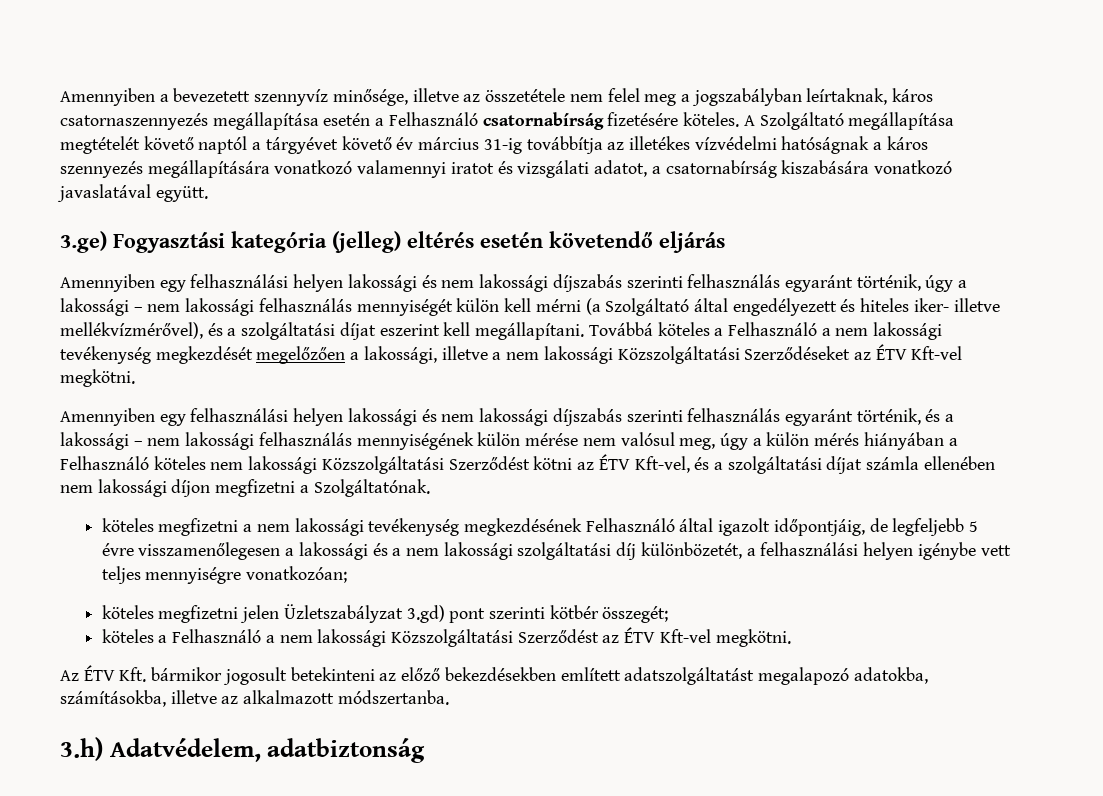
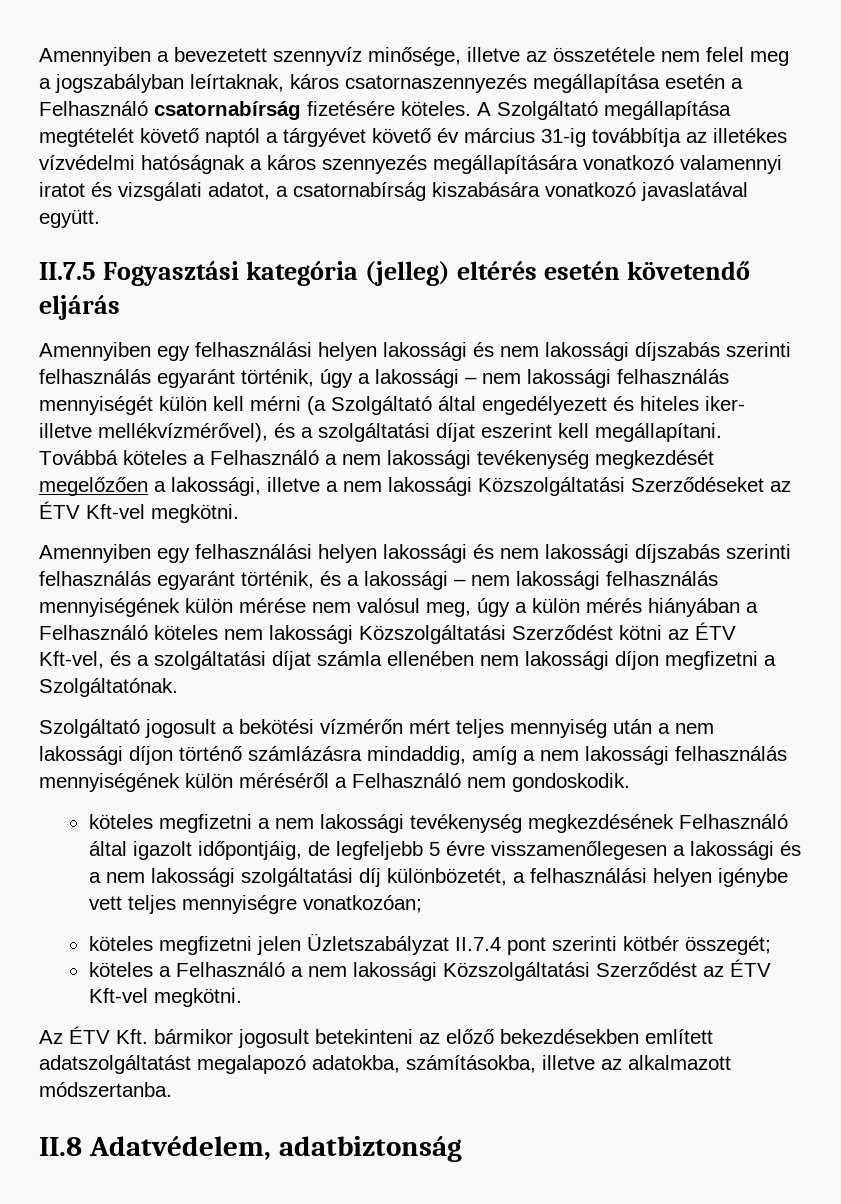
[60,231,107,253] 3.ge) -> [39,262,96,280] II.7.5
(430, 488) none -> [39,719,714,738] [39,746,787,765] [39,773,630,792] // Szolgáltató jogosult a bekötési vízmérőn mért teljes mennyiség után a nem lakossági díjon történő számlázásra mindaddig, amíg a nem lakossági felhasználás mennyiségének külön méréséről a Felhasználó nem gondoskodik.
[406,605,445,623] 3.gd) -> [454,937,501,951] II.7.4
[60,737,103,761] 3.h) -> [39,1137,82,1156] II.8

